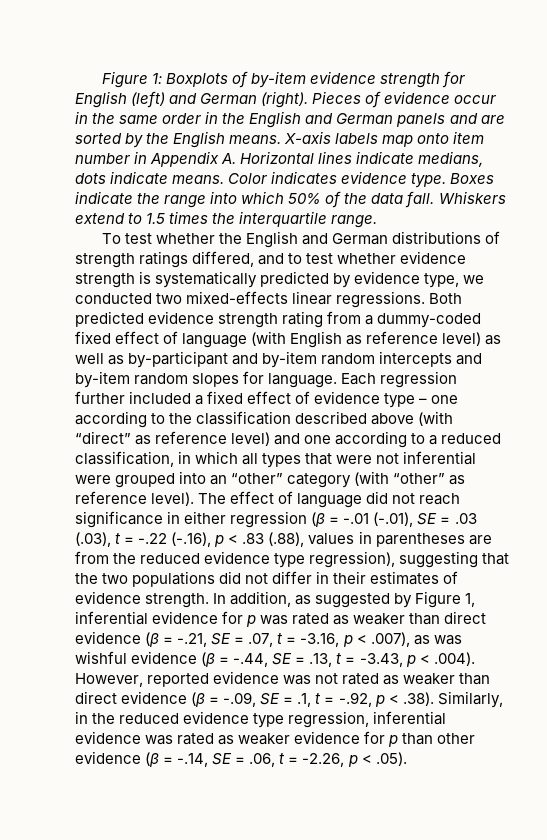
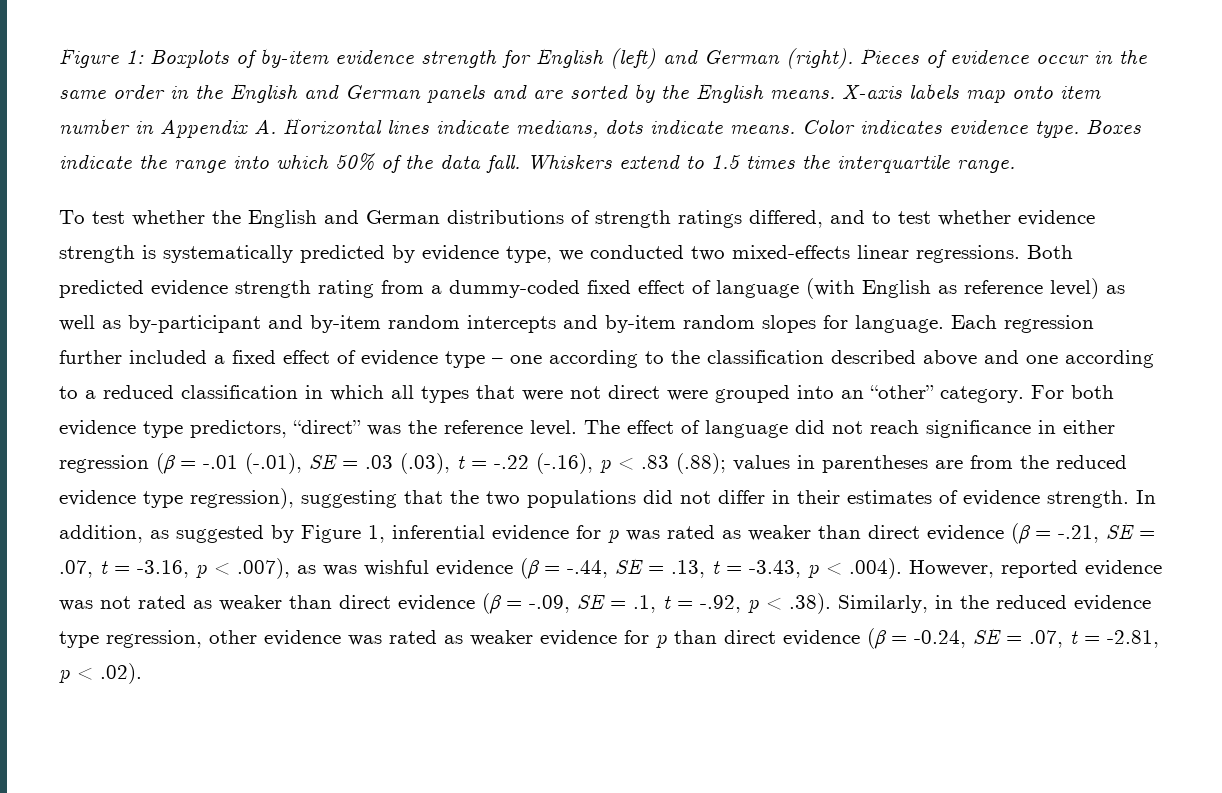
[418,411,454,426] [75,431,271,446] (with “direct” as reference level) -> (977, 358) none
[75,451,174,467] classification, -> [181,385,298,399] classification
[403,451,477,465] inferential -> [608,385,660,399] direct
[287,471,466,488] [75,491,195,506] category (with “other” as reference level). -> [940,385,1114,403] [59,420,577,438] category. For both evidence type predictors, “direct” was the reference level.
[268,532,305,547] (.88), -> [676,453,726,474] (.88);
[373,711,447,725] inferential -> [209,630,257,644] other
[437,733,476,744] [75,751,407,767] other evidence (β = -.14, SE = .06, t = -2.26, p < .05). -> [724,628,1159,649] [59,663,142,684] direct evidence (β = -0.24, SE = .07, t = -2.81, p < .02).

